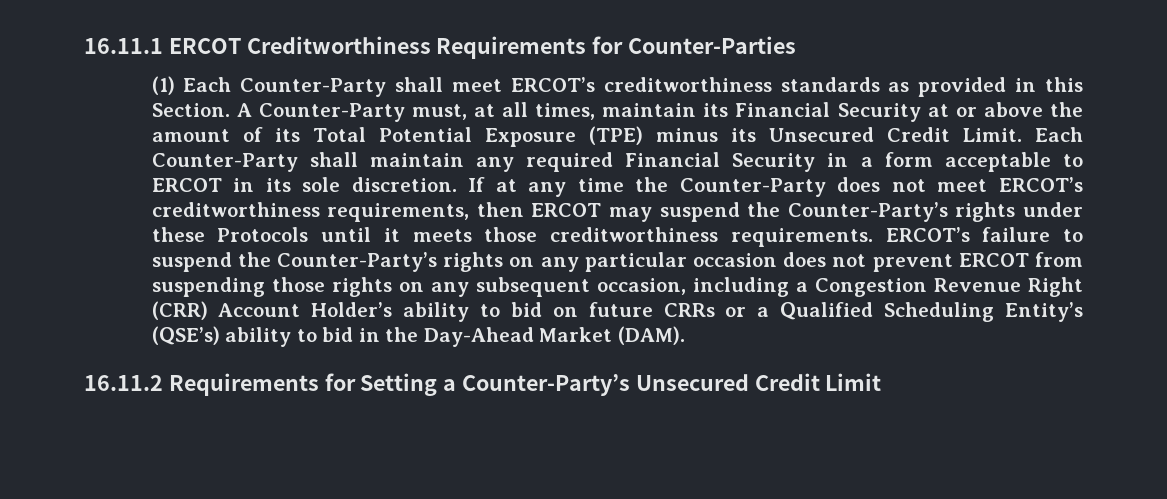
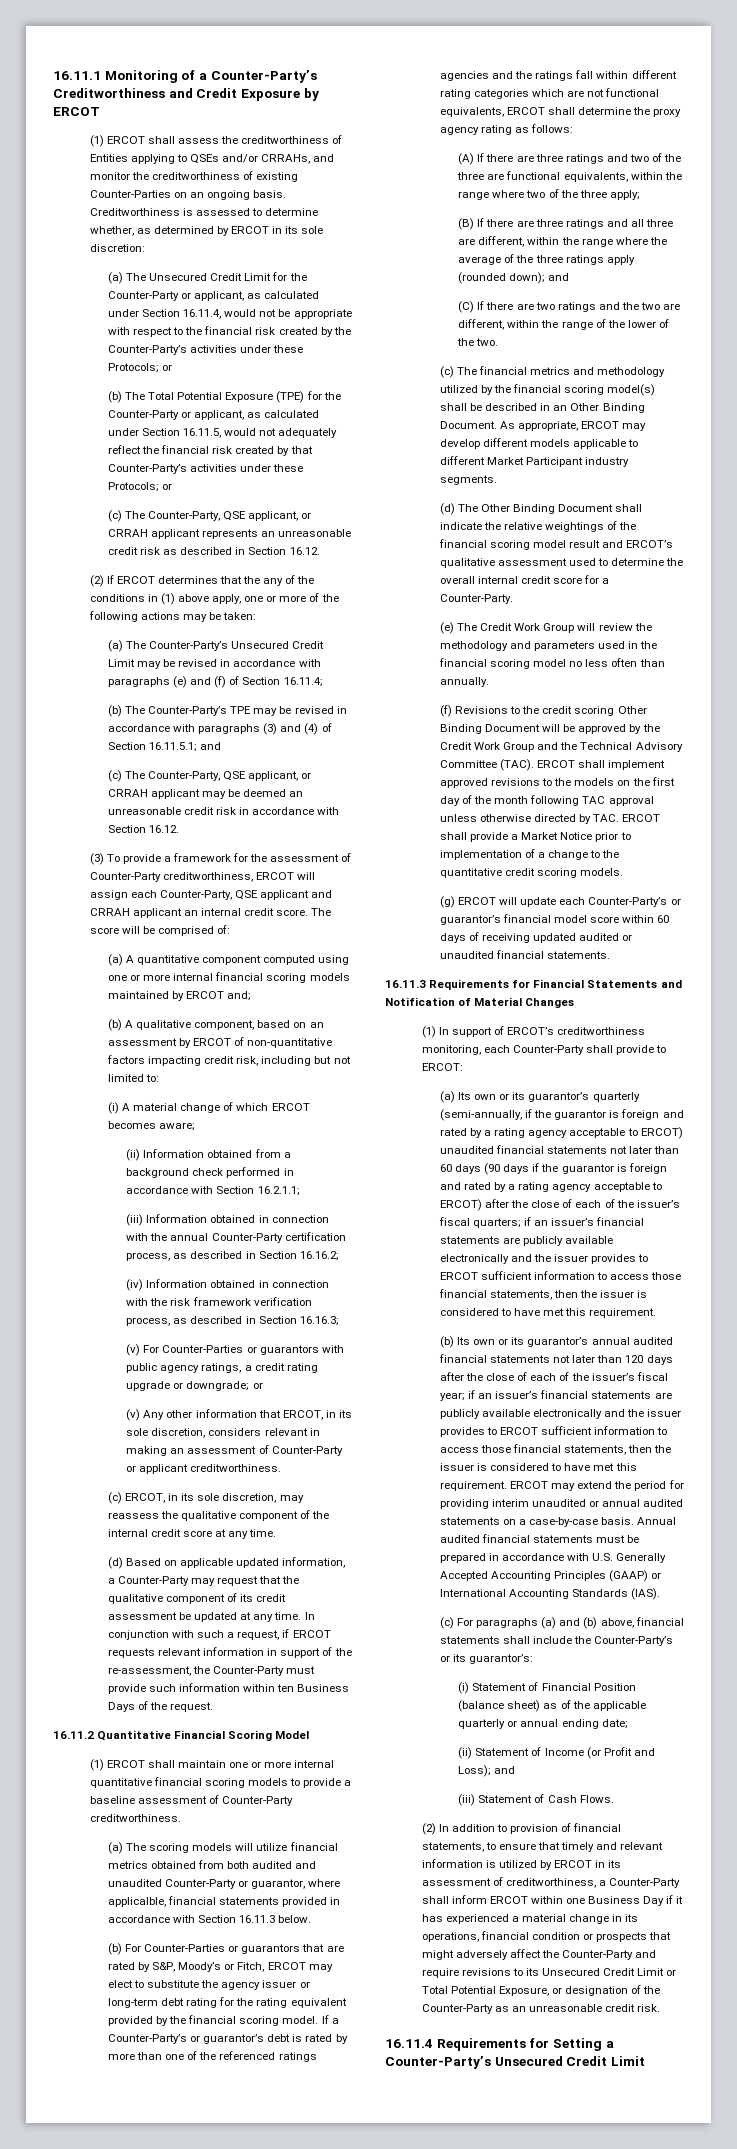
[168,36,797,59] [151,76,1083,97] [151,102,1084,122] [151,126,1084,147] [151,152,1083,172] [151,177,1084,197] [151,202,1084,222] [151,227,1083,247] [151,252,1083,272] [151,277,1083,297] [151,301,1083,322] [151,326,685,347] [84,375,163,391] ERCOT Creditworthiness Requirements for Counter-Parties // (1) Each Counter-Party shall meet ERCOT’s creditworthiness standards as provided in this Section. A Counter-Party must, at all times, maintain its Financial Security at or above the amount of its Total Potential Exposure (TPE) minus its Unsecured Credit Limit. Each Counter-Party shall maintain any required Financial Security in a form acceptable to ERCOT in its sole discretion. If at any time the Counter-Party does not meet ERCOT’s creditworthiness requirements, then ERCOT may suspend the Counter-Party’s rights under these Protocols until it meets those creditworthiness requirements. ERCOT’s failure to suspend the Counter-Party’s rights on any particular occasion does not prevent ERCOT from suspending those rights on any subsequent occasion, including a Congestion Revenue Right (CRR) Account Holder’s ability to bid on future CRRs or a Qualified Scheduling Entity’s (QSE’s) ability to bid in the Day-Ahead Market (DAM). // 16.11.2 -> [104,70,317,83] [53,88,319,101] [53,107,100,116] [89,135,343,147] [89,154,335,164] [89,171,299,182] [89,190,287,200] [89,208,319,216] [89,226,324,236] [89,244,145,252] [107,272,307,284] [107,291,320,301] [107,309,352,319] [107,326,351,337] [107,345,304,355] [107,363,172,373] [107,391,341,403] [107,410,320,420] [107,428,338,438] [107,445,313,456] [107,464,304,474] [107,482,172,492] [107,510,312,522] [107,529,352,539] [107,547,320,555] [89,575,315,587] [89,593,339,605] [88,611,257,622] [107,640,325,652] [107,659,321,669] [107,676,323,688] [107,705,347,717] [107,723,332,735] [107,742,222,752] [107,770,312,782] [107,789,304,799] [107,807,340,815] [107,825,179,833] [89,853,352,865] [89,872,315,882] [89,890,333,900] [89,908,332,918] [89,925,231,936] [107,954,350,966] [107,972,350,983] [107,991,252,1001] [107,1019,324,1031] [107,1037,333,1048] [106,1055,351,1066] [107,1074,159,1082] [107,1102,310,1114] [107,1121,195,1131] [126,1149,291,1161] [126,1167,294,1178] [126,1186,300,1196] [126,1214,329,1226] [126,1232,346,1243] [126,1251,339,1261] [126,1279,329,1291] [126,1297,312,1306] [126,1316,339,1326] [126,1344,344,1356] [126,1363,318,1373] [126,1381,263,1391] [126,1409,352,1421] [126,1428,320,1438] [126,1445,343,1456] [126,1464,282,1474] [107,1492,304,1504] [107,1510,330,1521] [107,1529,277,1539] [107,1557,346,1569] [107,1576,300,1586] [107,1593,287,1604] [107,1612,315,1622] [107,1629,331,1640] [107,1647,352,1658] [107,1666,316,1676] [107,1683,350,1694] [107,1701,214,1712] [53,1730,310,1741] [89,1759,335,1771] [89,1777,352,1788] [89,1795,293,1806] [89,1814,181,1822] [107,1842,338,1854] [107,1860,317,1869] [107,1879,341,1889] [107,1896,341,1907] [107,1915,312,1923] [107,1943,344,1955] [107,1962,333,1972] [107,1980,310,1990] [107,1997,347,2008] [107,2015,339,2026] [107,2034,348,2044] [107,2051,317,2062] [439,70,677,81] [439,88,660,99] [439,107,682,117] [439,124,574,135] [458,153,682,165] [457,171,682,182] [458,189,640,200] [458,218,674,230] [458,236,667,247] [458,254,635,265] [458,272,570,284] [458,301,681,313] [458,319,669,330] [457,338,499,346] [439,366,666,378] [439,384,656,396] [439,403,645,413] [439,421,647,431] [439,438,639,449] [439,456,630,467] [439,475,497,485] [439,503,643,515] [439,521,637,532] [438,539,674,550] [439,558,684,568] [439,575,610,584] [439,594,513,604] [439,622,652,634] [439,641,658,651] [438,658,665,669] [439,677,489,687] [439,705,647,717] [439,724,660,734] [439,742,683,752] [439,759,666,771] [439,777,675,788] [439,795,654,806] [439,814,661,824] [439,832,631,842] [439,849,620,860] [439,868,624,878] [439,896,681,908] [439,914,670,925] [439,932,633,943] [439,950,611,959] [385,979,682,990] [385,997,575,1008] [421,1026,646,1038] [421,1045,667,1055] [421,1063,463,1071] [439,1091,640,1103] [439,1109,684,1121] [439,1127,683,1139] [439,1145,680,1154] [439,1163,667,1175] [439,1182,662,1192] [439,1199,680,1211] [438,1217,645,1228] [439,1236,614,1246] [439,1254,649,1264] [439,1271,682,1280] [438,1289,648,1300] [439,1308,657,1318] [439,1336,673,1348] [438,1354,673,1365] [439,1372,668,1381] [439,1390,672,1401] [439,1409,682,1419] [439,1426,668,1437] [439,1444,672,1455] [439,1463,637,1471] [439,1480,684,1491] [439,1499,684,1509] [439,1517,677,1527] [439,1534,640,1543] [439,1553,667,1563] [439,1570,662,1582] [439,1588,661,1600] [439,1617,684,1629] [439,1636,674,1646] [439,1654,534,1664] [458,1682,636,1694] [458,1700,646,1712] [458,1719,628,1729] [458,1747,655,1759] [458,1765,516,1777] [458,1794,614,1806] [421,1823,622,1835] [421,1842,664,1852] [421,1859,622,1870] [421,1877,681,1888] [421,1895,684,1906] [421,1914,639,1924] [421,1931,672,1942] [421,1949,657,1960] [421,1968,677,1978] [421,1985,661,1996] [421,2004,661,2014] [385,2039,433,2048] Monitoring of a Counter-Party’s Creditworthiness and Credit Exposure by ERCOT // (1) ERCOT shall assess the creditworthiness of Entities applying to QSEs and/or CRRAHs, and monitor the creditworthiness of existing Counter-Parties on an ongoing basis. Creditworthiness is assessed to determine whether, as determined by ERCOT in its sole discretion: // (a) The Unsecured Credit Limit for the Counter-Party or applicant, as calculated under Section 16.11.4, would not be appropriate with respect to the financial risk created by the Counter-Party’s activities under these Protocols; or // (b) The Total Potential Exposure (TPE) for the Counter-Party or applicant, as calculated under Section 16.11.5, would not adequately reflect the financial risk created by that Counter-Party’s activities under these Protocols; or // (c) The Counter-Party, QSE applicant, or CRRAH applicant represents an unreasonable credit risk as described in Section 16.12. // (2) If ERCOT determines that the any of the conditions in (1) above apply, one or more of the following actions may be taken: // (a) The Counter-Party’s Unsecured Credit Limit may be revised in accordance with paragraphs (e) and (f) of Section 16.11.4; // (b) The Counter-Party’s TPE may be revised in accordance with paragraphs (3) and (4) of Section 16.11.5.1; and // (c) The Counter-Party, QSE applicant, or CRRAH applicant may be deemed an unreasonable credit risk in accordance with Section 16.12. // (3) To provide a framework for the assessment of Counter-Party creditworthiness, ERCOT will assign each Counter-Party, QSE applicant and CRRAH applicant an internal credit score. The score will be comprised of: // (a) A quantitative component computed using one or more internal financial scoring models maintained by ERCOT and; // (b) A qualitative component, based on an assessment by ERCOT of non-quantitative factors impacting credit risk, including but not limited to: // (i) A material change of which ERCOT becomes aware; // (ii) Information obtained from a background check performed in accordance with Section 16.2.1.1; // (iii) Information obtained in connection with the annual Counter-Party certification process, as described in Section 16.16.2; // (iv) Information obtained in connection with the risk framework verification process, as described in Section 16.16.3; // (v) For Counter-Parties or guarantors with public agency ratings, a credit rating upgrade or downgrade; or // (v) Any other information that ERCOT, in its sole discretion, considers relevant in making an assessment of Counter-Party or applicant creditworthiness. // (c) ERCOT, in its sole discretion, may reassess the qualitative component of the internal credit score at any time. // (d) Based on applicable updated information, a Counter-Party may request that the qualitative component of its credit assessment be updated at any time. In conjunction with such a request, if ERCOT requests relevant information in support of the re-assessment, the Counter-Party must provide such information within ten Business Days of the request. // 16.11.2 Quantitative Financial Scoring Model // (1) ERCOT shall maintain one or more internal quantitative financial scoring models to provide a baseline assessment of Counter-Party creditworthiness. // (a) The scoring models will utilize financial metrics obtained from both audited and unaudited Counter-Party or guarantor, where applicalble, financial statements provided in accordance with Section 16.11.3 below. // (b) For Counter-Parties or guarantors that are rated by S&P, Moody’s or Fitch, ERCOT may elect to substitute the agency issuer or long-term debt rating for the rating equivalent provided by the financial scoring model. If a Counter-Party’s or guarantor’s debt is rated by more than one of the referenced ratings agencies and the ratings fall within different rating categories which are not functional equivalents, ERCOT shall determine the proxy agency rating as follows: // (A) If there are three ratings and two of the three are functional equivalents, within the range where two of the three apply; // (B) If there are three ratings and all three are different, within the range where the average of the three ratings apply (rounded down); and // (C) If there are two ratings and the two are different, within the range of the lower of the two. // (c) The financial metrics and methodology utilized by the financial scoring model(s) shall be described in an Other Binding Document. As appropriate, ERCOT may develop different models applicable to different Market Participant industry segments. // (d) The Other Binding Document shall indicate the relative weightings of the financial scoring model result and ERCOT’s qualitative assessment used to determine the overall internal credit score for a Counter-Party. // (e) The Credit Work Group will review the methodology and parameters used in the financial scoring model no less often than annually. // (f) Revisions to the credit scoring Other Binding Document will be approved by the Credit Work Group and the Technical Advisory Committee (TAC). ERCOT shall implement approved revisions to the models on the first day of the month following TAC approval unless otherwise directed by TAC. ERCOT shall provide a Market Notice prior to implementation of a change to the quantitative credit scoring models. // (g) ERCOT will update each Counter-Party’s or guarantor’s financial model score within 60 days of receiving updated audited or unaudited financial statements. // 16.11.3 Requirements for Financial Statements and Notification of Material Changes // (1) In support of ERCOT’s creditworthiness monitoring, each Counter-Party shall provide to ERCOT: // (a) Its own or its guarantor’s quarterly (semi-annually, if the guarantor is foreign and rated by a rating agency acceptable to ERCOT) unaudited financial statements not later than 60 days (90 days if the guarantor is foreign and rated by a rating agency acceptable to ERCOT) after the close of each of the issuer’s fiscal quarters; if an issuer’s financial statements are publicly available electronically and the issuer provides to ERCOT sufficient information to access those financial statements, then the issuer is considered to have met this requirement. // (b) Its own or its guarantor’s annual audited financial statements not later than 120 days after the close of each of the issuer’s fiscal year; if an issuer’s financial statements are publicly available electronically and the issuer provides to ERCOT sufficient information to access those financial statements, then the issuer is considered to have met this requirement. ERCOT may extend the period for providing interim unaudited or annual audited statements on a case-by-case basis. Annual audited financial statements must be prepared in accordance with U.S. Generally Accepted Accounting Principles (GAAP) or International Accounting Standards (IAS). // (c) For paragraphs (a) and (b) above, financial statements shall include the Counter-Party’s or its guarantor’s: // (i) Statement of Financial Position (balance sheet) as of the applicable quarterly or annual ending date; // (ii) Statement of Income (or Profit and Loss); and // (iii) Statement of Cash Flows. // (2) In addition to provision of financial statements, to ensure that timely and relevant information is utilized by ERCOT in its assessment of creditworthiness, a Counter-Party shall inform ERCOT within one Business Day if it has experienced a material change in its operations, financial condition or prospects that might adversely affect the Counter-Party and require revisions to its Unsecured Credit Limit or Total Potential Exposure, or designation of the Counter-Party as an unreasonable credit risk. // 16.11.4

